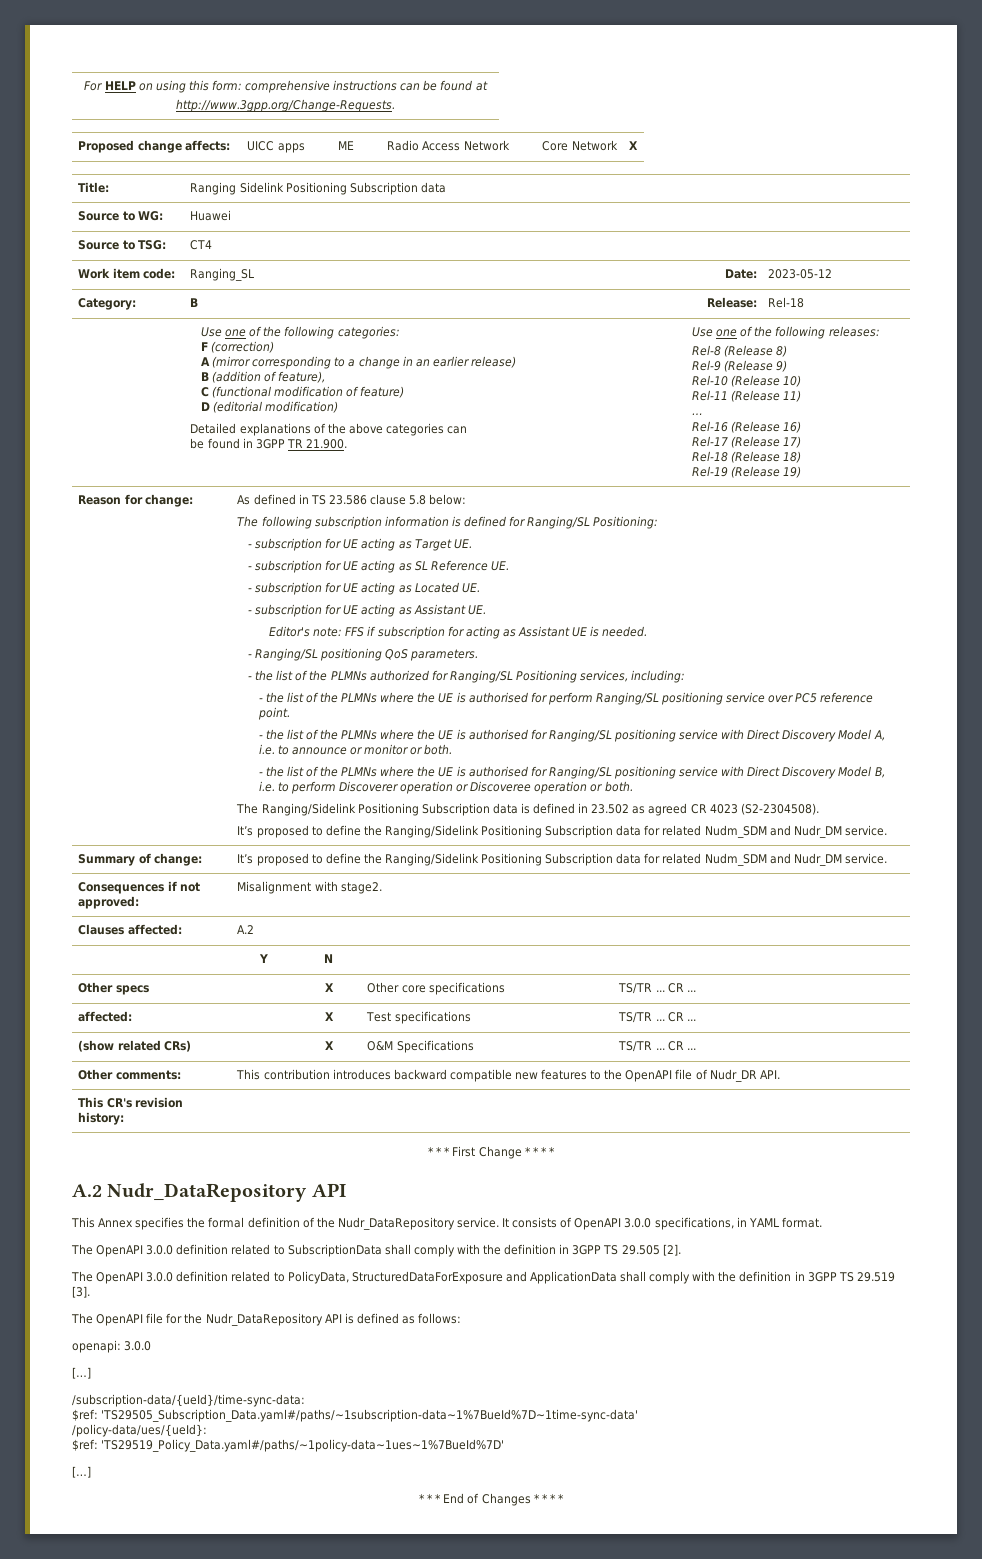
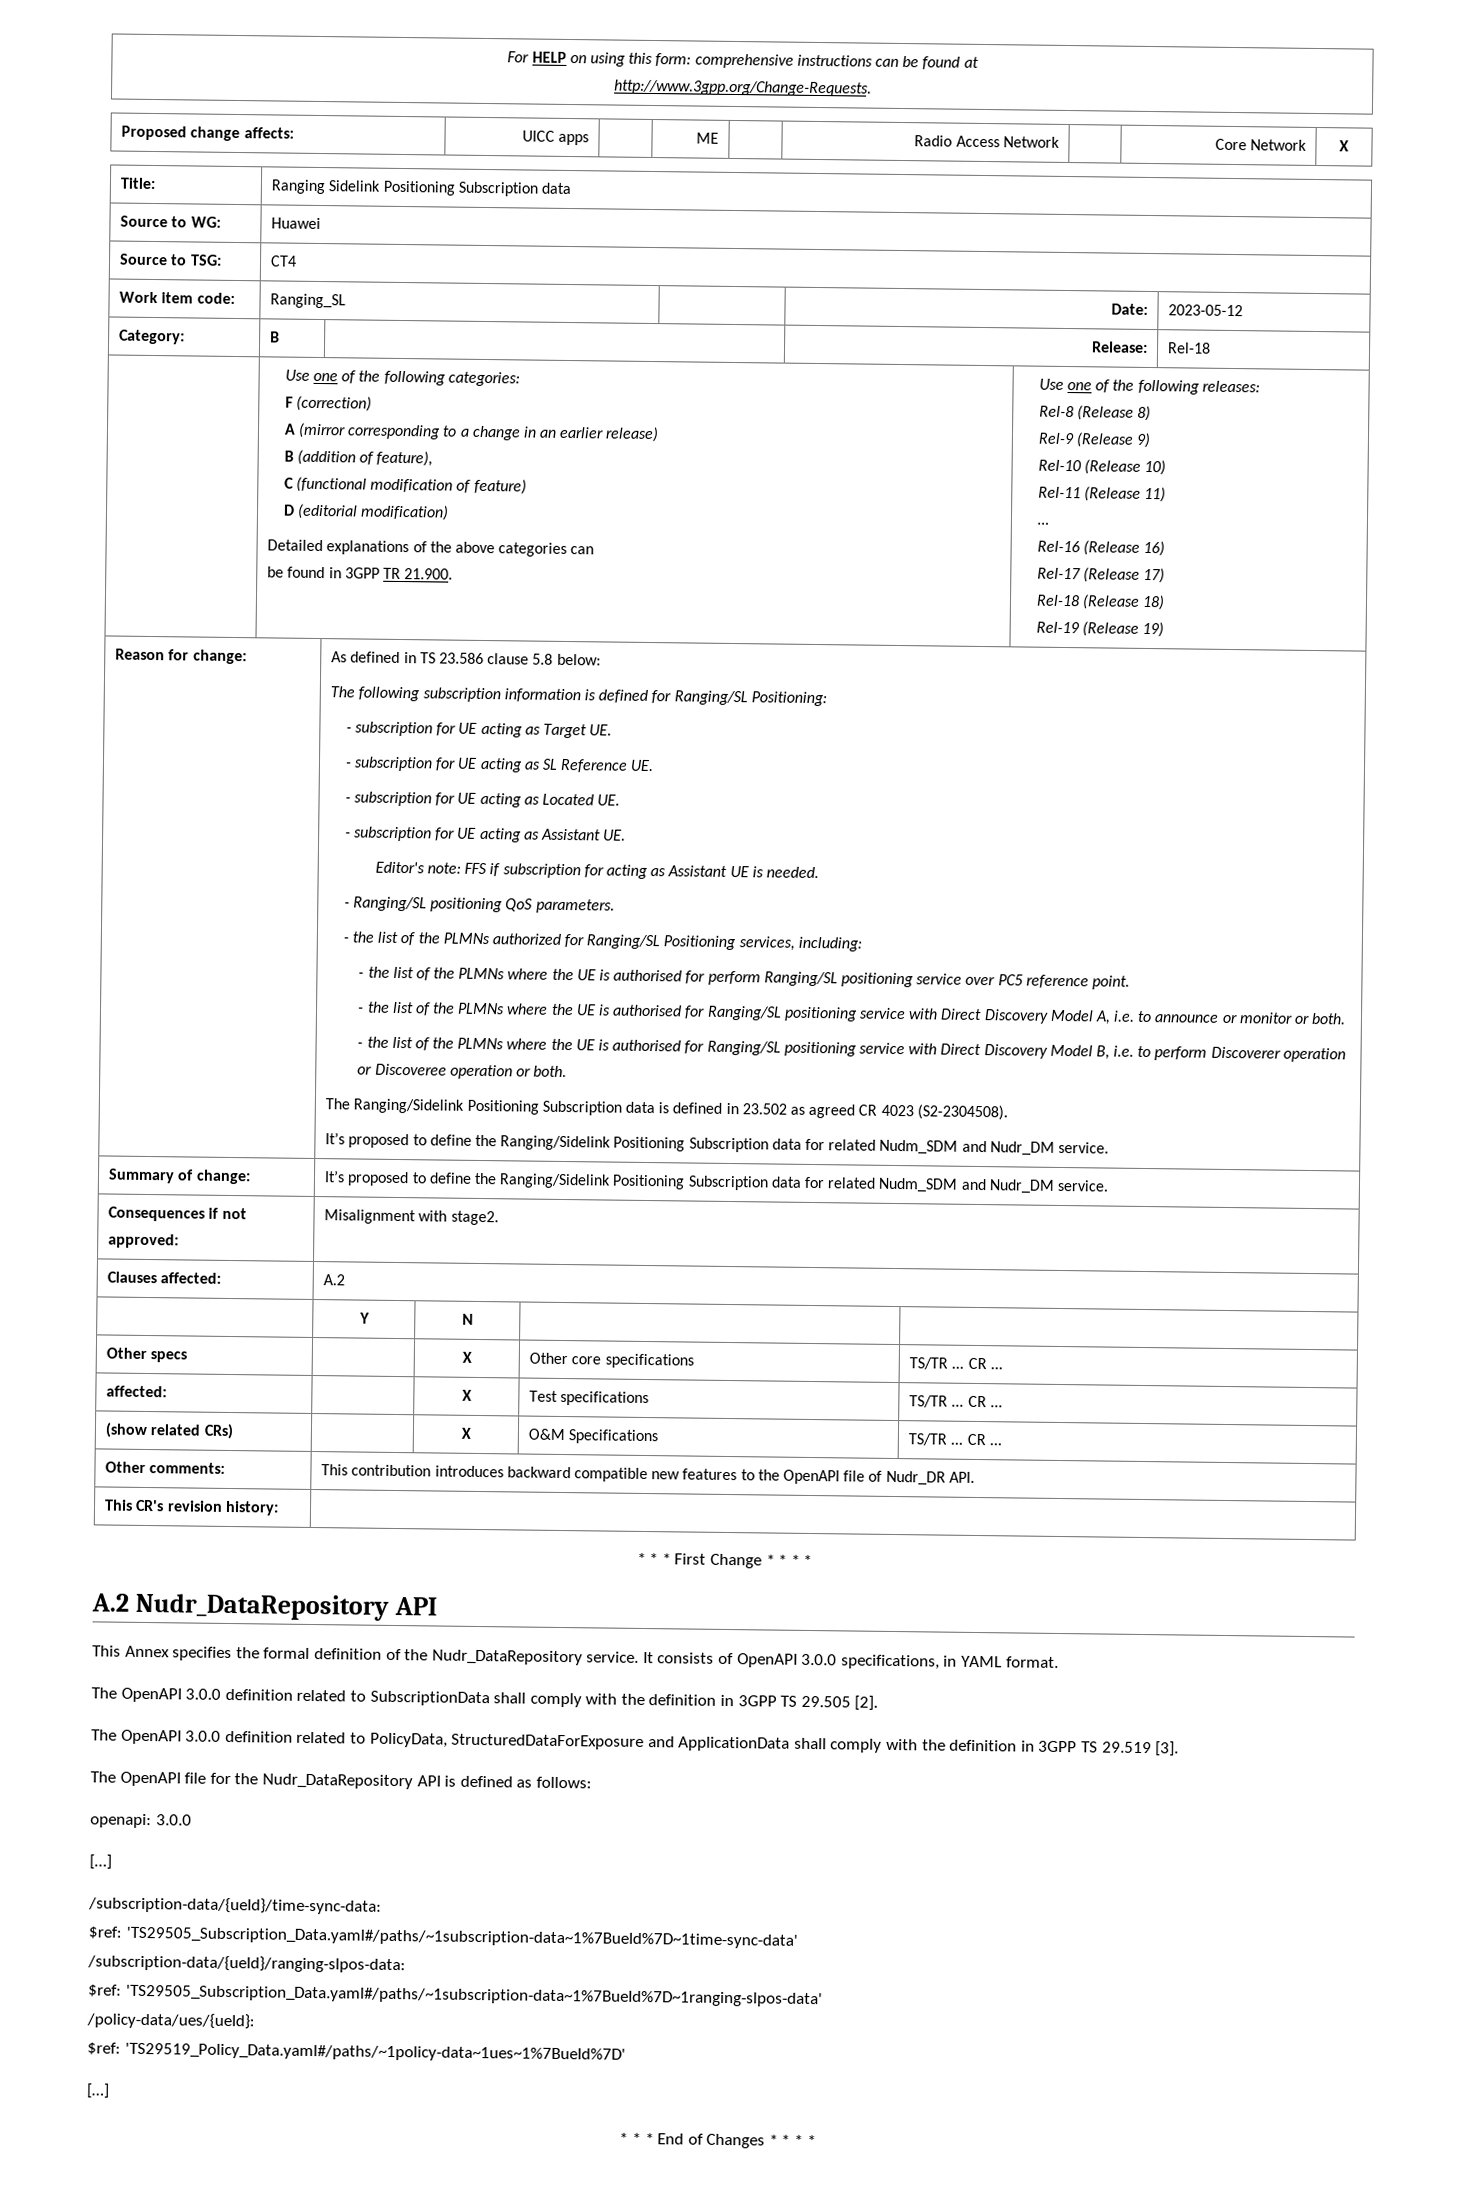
(639, 1415) none -> [87,1954,406,1974] [88,1984,823,2008] // /subscription-data/{ueId}/ranging-slpos-data: // $ref: 'TS29505_Subscription_Data.yaml#/paths/~1subscription-data~1%7BueId%7D~1ranging-slpos-data'

